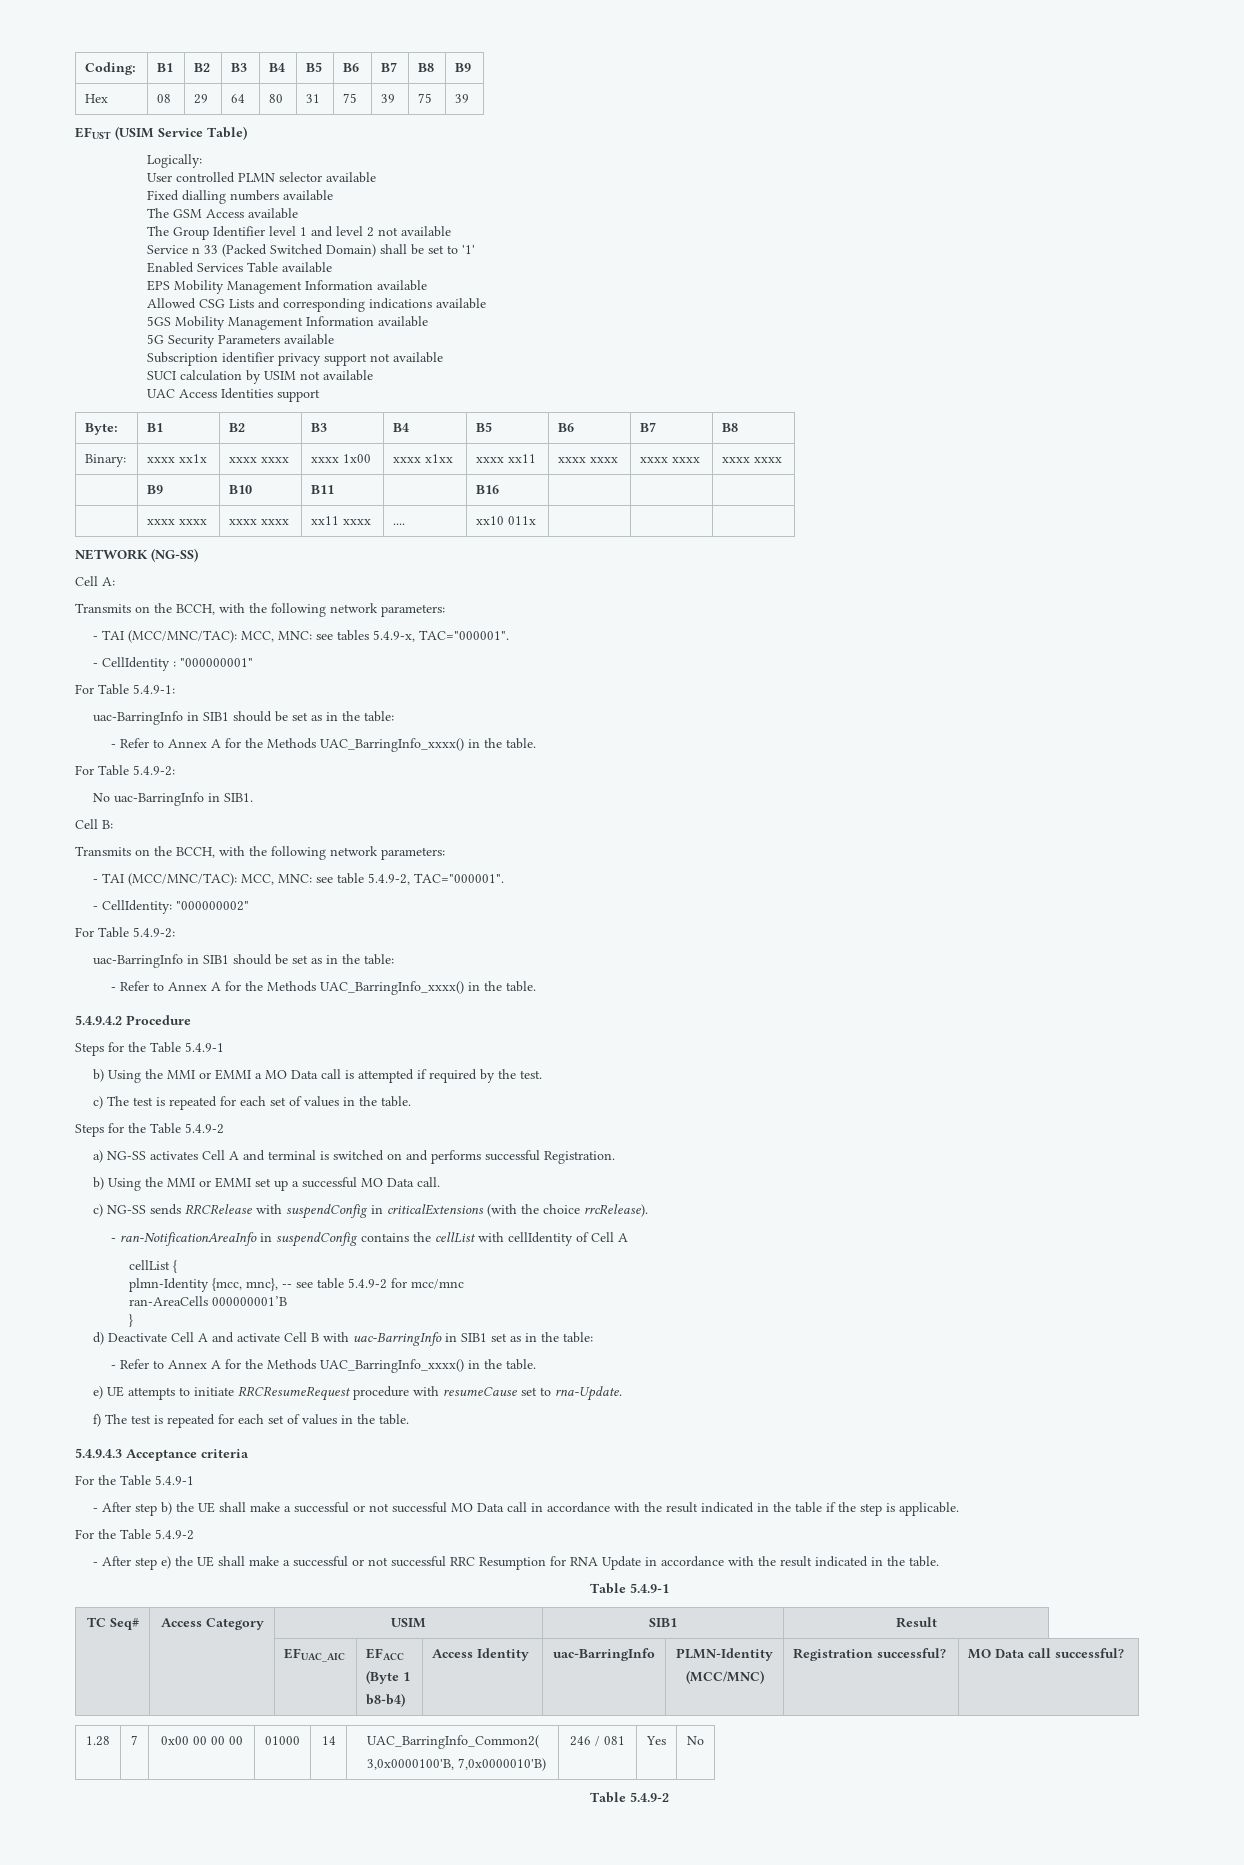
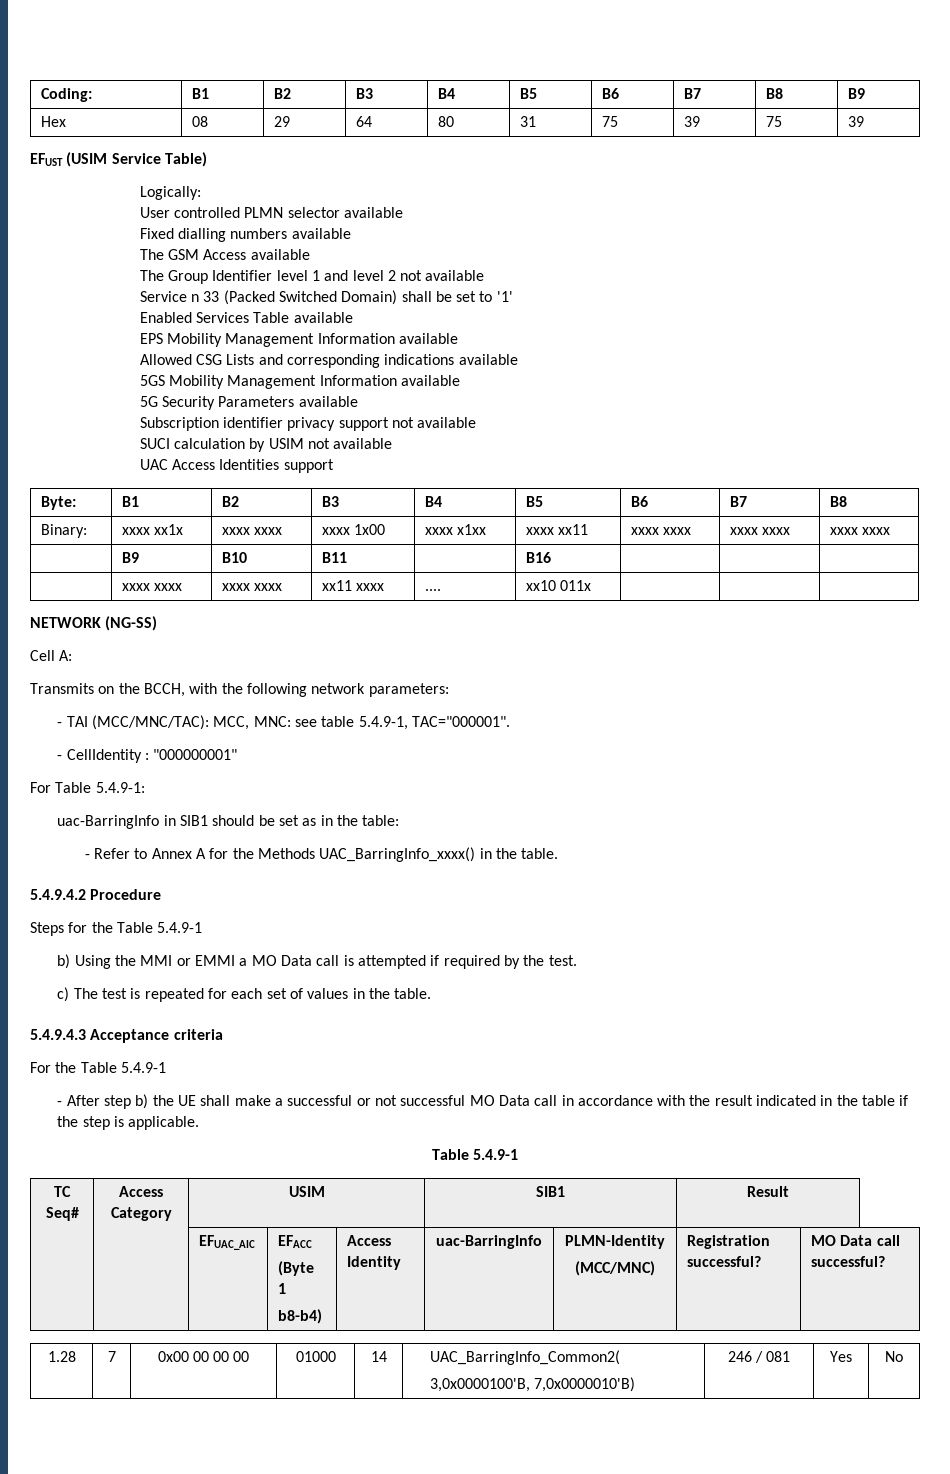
[337,630,416,642] tables 5.4.9-x, -> [321,716,408,730] table 5.4.9-1,
[75,765,175,776] [93,792,254,806] [75,819,113,829] [75,846,445,860] [93,873,505,886] [93,900,250,914] [75,927,175,938] [93,954,395,968] [111,981,537,995] // For Table 5.4.9-2: // No uac-BarringInfo in SIB1. // Cell B: // Transmits on the BCCH, with the following network parameters: // - TAI (MCC/MNC/TAC): MCC, MNC: see table 5.4.9-2, TAC="000001". // - CellIdentity: "000000002" // For Table 5.4.9-2: // uac-BarringInfo in SIB1 should be set as in the table: // - Refer to Annex A for the Methods UAC_BarringInfo_xxxx() in the table. -> (559, 853) none
[75,1123,224,1137] [93,1150,616,1164] [93,1177,441,1191] [93,1204,649,1219] [111,1232,629,1247] [129,1260,178,1273] [129,1278,465,1292] [129,1296,288,1306] [129,1314,134,1327] [93,1332,594,1346] [111,1359,537,1373] [93,1386,623,1401] [93,1414,410,1428] // Steps for the Table 5.4.9-2 // a) NG-SS activates Cell A and terminal is switched on and performs successful Registration. // b) Using the MMI or EMMI set up a successful MO Data call. // c) NG-SS sends RRCRelease with suspendConfig in criticalExtensions (with the choice rrcRelease). // - ran-NotificationAreaInfo in suspendConfig contains the cellList with cellIdentity of Cell A // cellList { // plmn-Identity {mcc, mnc}, -- see table 5.4.9-2 for mcc/mnc // ran-AreaCells 000000001’B // } // d) Deactivate Cell A and activate Cell B with uac-BarringInfo in SIB1 set as in the table: // - Refer to Annex A for the Methods UAC_BarringInfo_xxxx() in the table. // e) UE attempts to initiate RRCResumeRequest procedure with resumeCause set to rna-Update. // f) The test is repeated for each set of values in the table. -> (432, 993) none
[75,1529,194,1540] [93,1556,940,1570] // For the Table 5.4.9-2 // - After step e) the UE shall make a successful or not successful RRC Resumption for RNA Update in accordance with the result indicated in the table. -> (200, 1123) none
[590,1792,669,1803] // Table 5.4.9-2 -> (903, 1356) none

